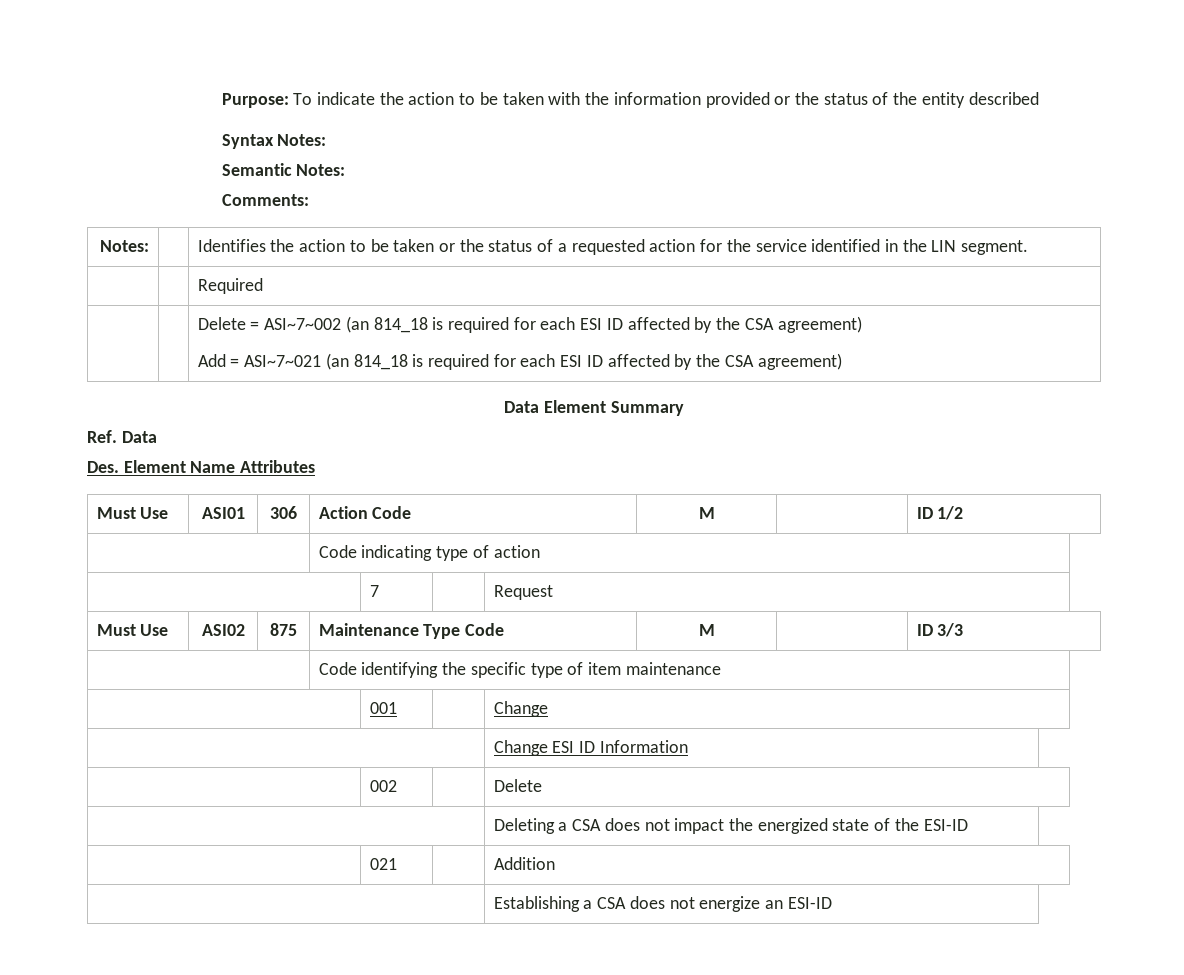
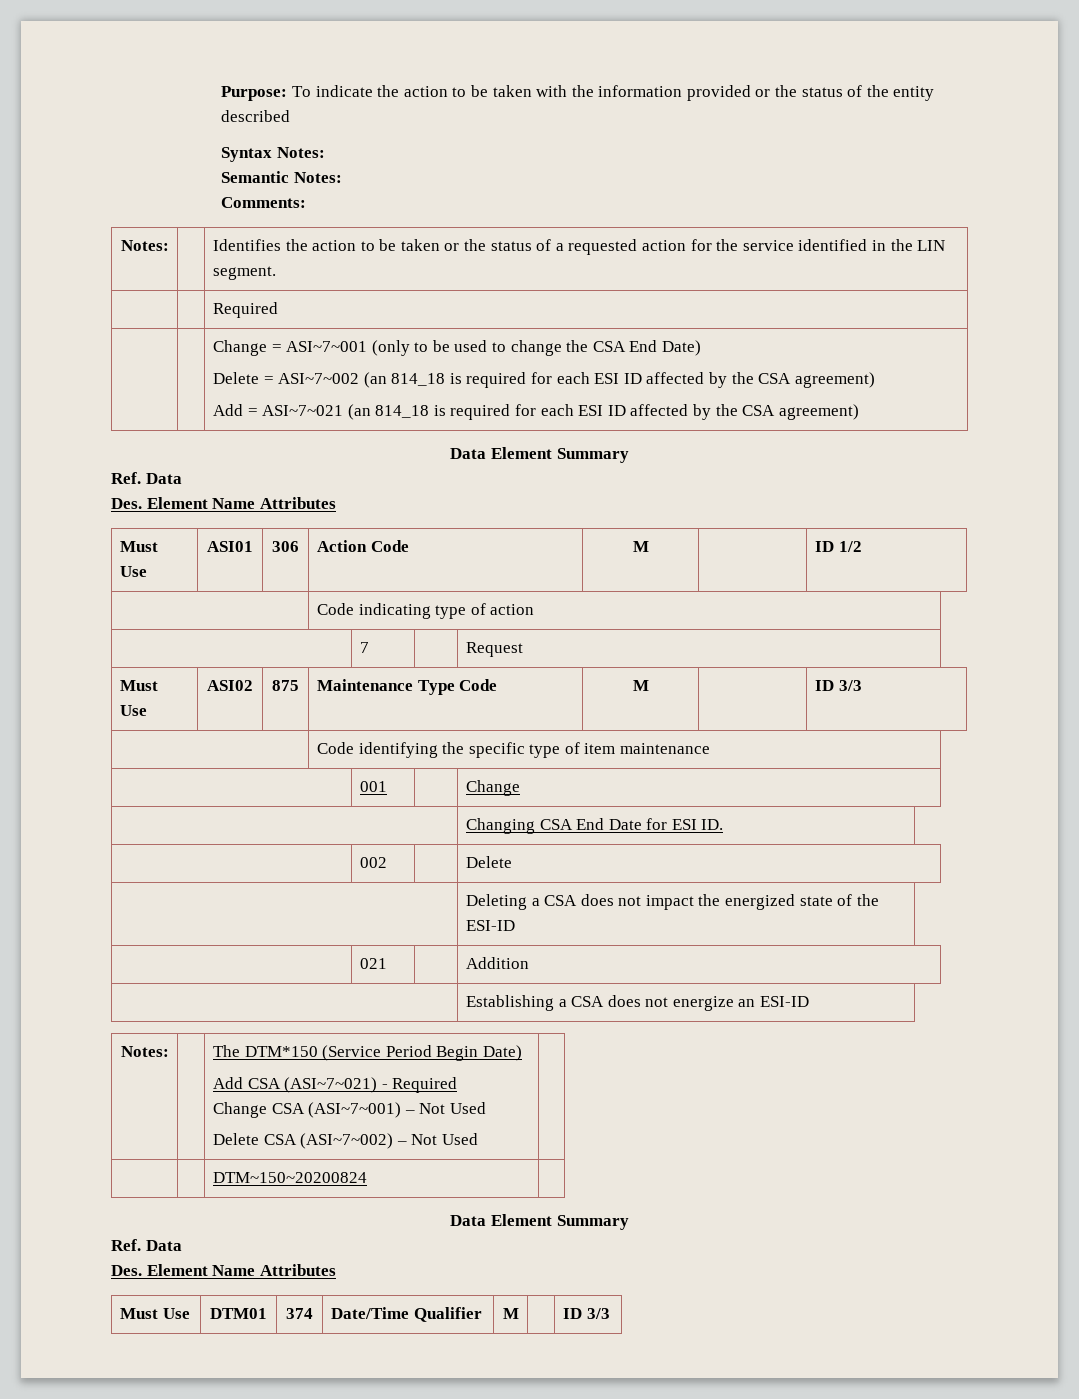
(263, 286) none -> [212,340,701,356] Change = ASI~7~001 (only to be used to change the CSA End Date) //
[493,740,688,756] Change ESI ID Information -> [465,818,724,834] Changing CSA End Date for ESI ID.
(832, 903) none -> [121,1046,170,1057] [212,1045,522,1061] [212,1077,458,1093] [212,1102,486,1118] [212,1133,478,1149] [212,1172,367,1183] [450,1214,629,1230] [111,1239,182,1251] [111,1264,336,1276] [119,1308,190,1319] [210,1308,267,1319] [286,1308,313,1319] [330,1307,482,1322] [502,1308,519,1319] [562,1308,610,1319] // Notes: | | The DTM*150 (Service Period Begin Date) // Add CSA (ASI~7~021) - Required // Change CSA (ASI~7~001) – Not Used // Delete CSA (ASI~7~002) – Not Used | // | | DTM~150~20200824 | // Data Element Summary // Ref. Data // Des. Element Name Attributes // Must Use | DTM01 | 374 | Date/Time Qualifier | M | | ID 3/3

